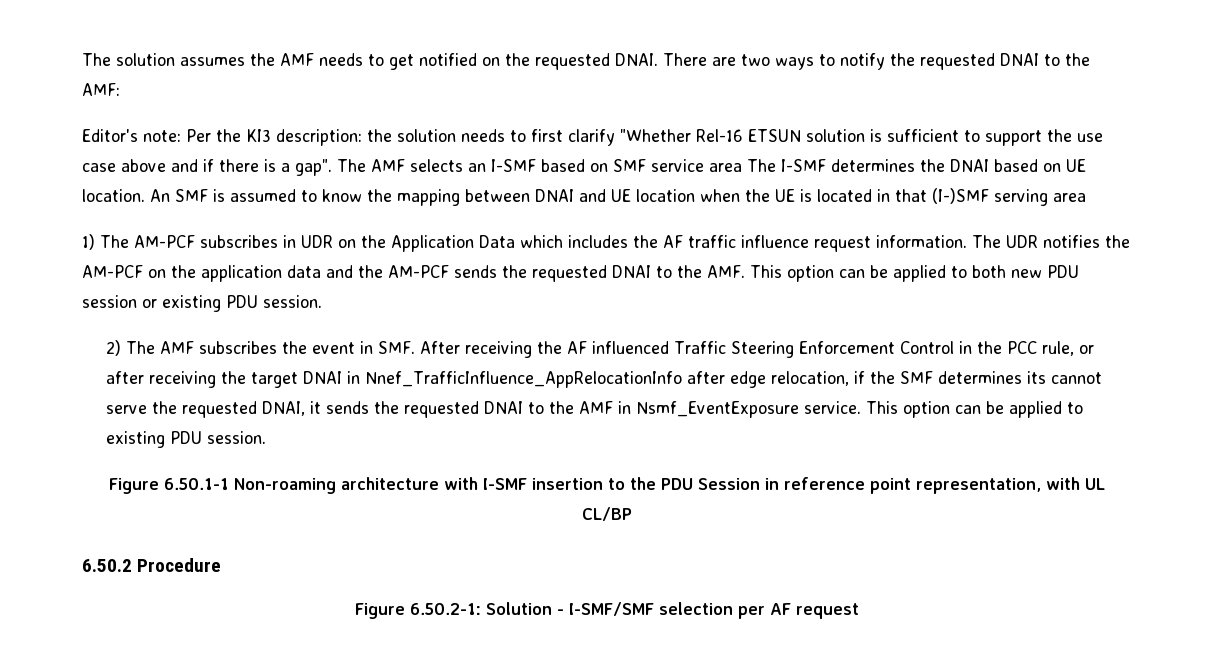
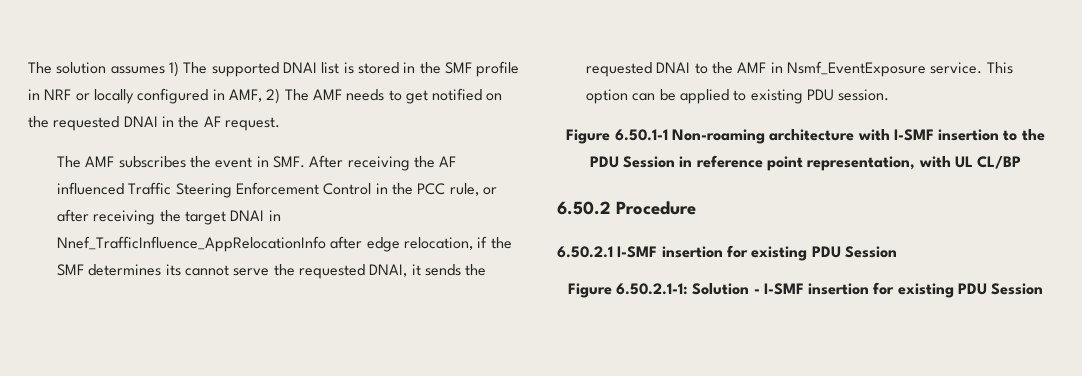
[250,53,275,66] the -> [168,61,520,77] [28,88,309,104] 1) The supported DNAI list is stored in the SMF profile in NRF or locally configured in AMF, 2) The
[615,53,1090,70] [82,83,120,96] [82,129,1103,146] [82,159,1086,176] [82,188,1086,206] [82,234,1130,252] [82,265,1079,282] [82,295,322,312] [105,340,121,356] DNAI. There are two ways to notify the requested DNAI to the AMF: // Editor's note: Per the KI3 description: the solution needs to first clarify "Whether Rel-16 ETSUN solution is sufficient to support the use case above and if there is a gap". The AMF selects an I-SMF based on SMF service area The I-SMF determines the DNAI based on UE location. An SMF is assumed to know the mapping between DNAI and UE location when the UE is located in that (I-)SMF serving area // 1) The AM-PCF subscribes in UDR on the Application Data which includes the AF traffic influence request information. The UDR notifies the AM-PCF on the application data and the AM-PCF sends the requested DNAI to the AMF. This option can be applied to both new PDU session or existing PDU session. // 2) -> [123,116,280,131] DNAI in the AF request. //
[354,603,481,619] // Figure 6.50.2-1: -> [557,245,897,261] [567,283,688,298] // 6.50.2.1 I-SMF insertion for existing PDU Session // Figure 6.50.2.1-1:
[568,602,859,619] I-SMF/SMF selection per AF request -> [763,282,1044,298] I-SMF insertion for existing PDU Session

